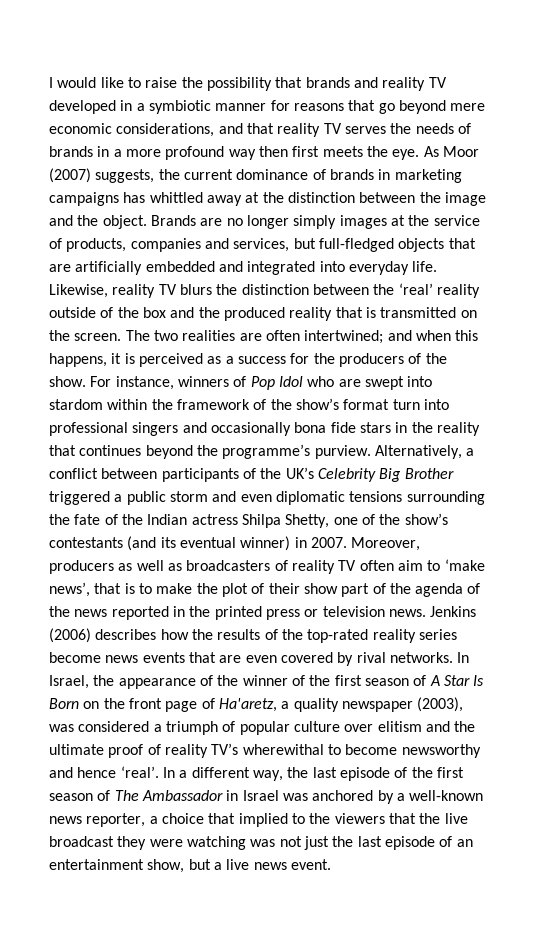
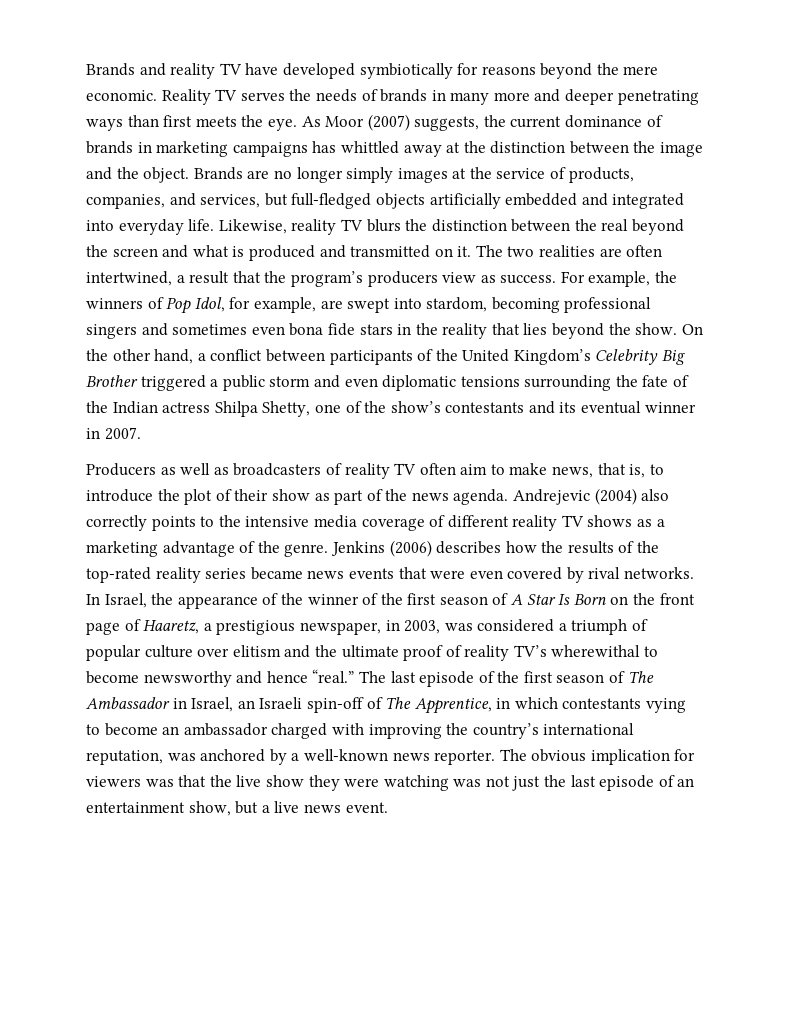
[49,77,447,91] [49,100,486,114] [49,123,321,137] I would like to raise the possibility that brands and reality TV developed in a symbiotic manner for reasons that go beyond mere economic considerations, and that reality -> [86,63,659,79] [86,89,211,105] Brands and reality TV have developed symbiotically for reasons beyond the mere economic. Reality
[113,146,288,160] a more profound way then -> [450,89,699,105] [86,115,159,131] many more and deeper penetrating ways than
[130,238,201,252] companies -> [86,194,165,209] companies,
[448,238,476,249] [49,264,71,272] that are -> (425, 201) none
[398,283,480,298] [49,307,477,321] [49,330,122,341] ‘real’ reality outside of the box and the produced reality that is transmitted on the screen. -> [601,219,685,235] [86,245,472,261] real beyond the screen and what is produced and transmitted on it.
[304,330,479,344] [49,353,447,367] [49,376,433,390] [49,398,449,410] intertwined; and when this happens, it is perceived as a success for the producers of the show. For instance, winners of Pop Idol who are swept into stardom within the framework of the show’s format turn into -> [86,271,678,287] [86,297,560,314] intertwined, a result that the program’s producers view as success. For example, the winners of Pop Idol, for example, are swept into stardom, becoming
[210,422,291,436] occasionally -> [172,324,285,335] sometimes even
[79,444,462,459] continues beyond the programme’s purview. Alternatively, -> [523,323,703,339] [86,349,194,364] lies beyond the show. On the other hand,
[285,467,314,479] UK’s -> [462,349,591,365] United Kingdom’s
[127,536,157,551] (and -> [528,401,555,414] and
[240,536,291,551] winner) -> [644,402,696,413] winner
[351,537,421,551] [49,560,114,574] Moreover, producers -> [86,463,156,476] // Producers
[444,559,485,571] [49,582,193,597] ‘make news’, that is to make -> [509,463,664,478] [86,489,153,502] make news, that is, to introduce
(338, 588) none -> [314,493,330,501] as
[415,583,481,597] [49,606,426,620] agenda of the news reported in the printed press or television news. -> [411,488,670,505] [86,515,665,531] [86,541,329,557] news agenda. Andrejevic (2004) also correctly points to the intensive media coverage of different reality TV shows as a marketing advantage of the genre.
[49,652,101,663] become -> [250,567,303,580] became
[219,655,242,663] are -> [430,570,466,579] were
[218,697,464,712] Ha'aretz, a quality newspaper (2003), -> [143,620,441,635] Haaretz, a prestigious newspaper, in 2003,
[120,766,309,781] ‘real’. In a different way, the -> [312,669,386,683] “real.” The
[242,790,279,801] Israel -> [191,697,687,714] [86,723,635,739] [86,750,163,765] Israel, an Israeli spin-off of The Apprentice, in which contestants vying to become an ambassador charged with improving the country’s international reputation,
[86,813,385,827] reporter, a choice that implied to the viewers -> [434,749,696,765] [86,776,174,787] reporter. The obvious implication for viewers was
[49,836,114,847] broadcast -> [265,775,304,787] show

